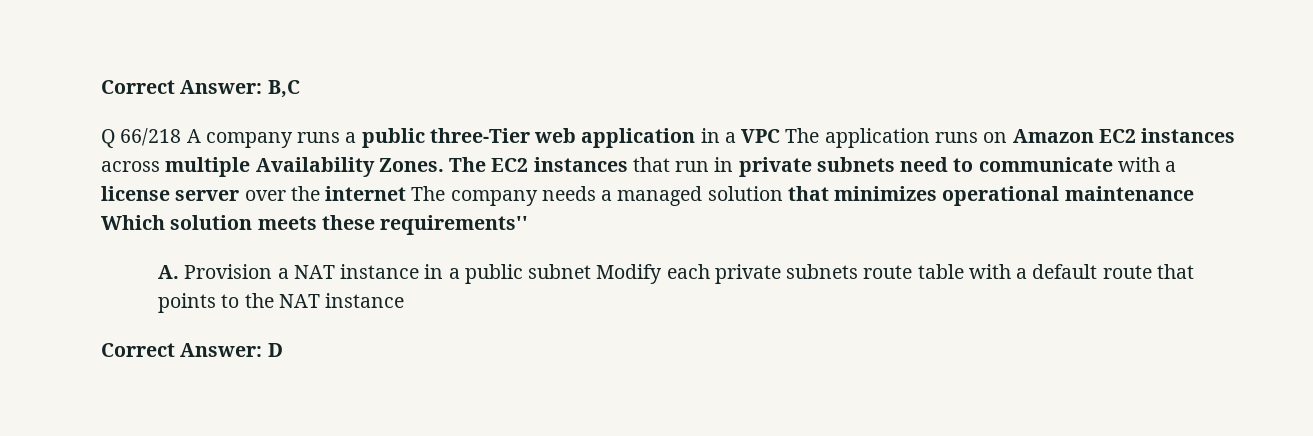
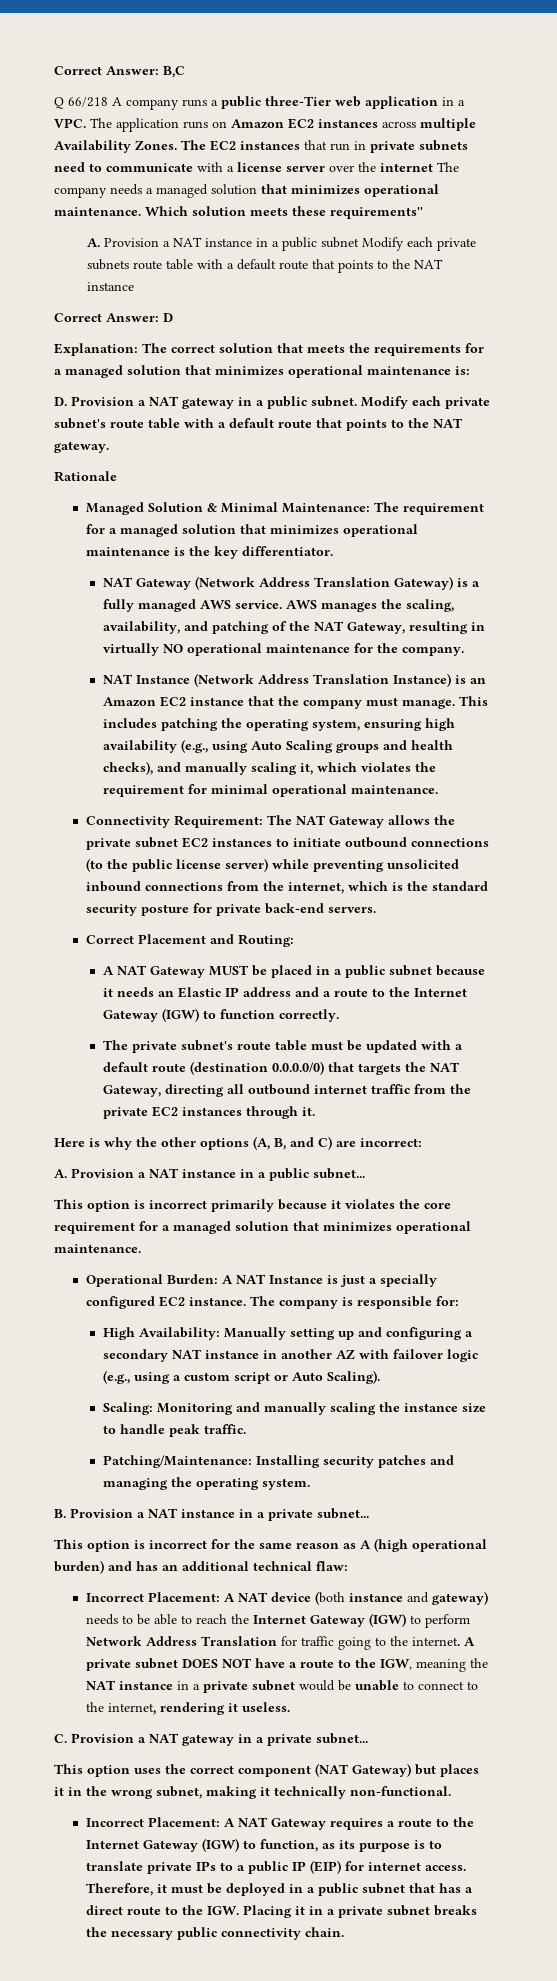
[741,129,781,143] VPC -> [54,118,86,128] VPC.
[1064,186,1194,201] maintenance -> [54,207,141,216] maintenance.
(283, 350) none -> [54,343,484,356] [54,365,470,378] [54,396,490,409] [54,418,463,431] [54,441,109,453] [54,471,117,482] [86,502,485,515] [86,524,419,537] [86,546,334,559] [102,576,480,590] [102,599,454,612] [102,621,485,634] [102,643,464,656] [102,673,486,687] [102,696,488,709] [102,718,455,731] [102,739,453,753] [102,761,436,775] [102,784,438,797] [86,815,456,828] [86,837,490,850] [86,858,460,872] [86,881,489,894] [86,903,377,916] [86,934,295,947] [102,965,485,978] [102,987,467,998] [102,1008,339,1022] [102,1040,463,1053] [102,1061,460,1075] [102,1084,471,1097] [102,1106,315,1119] [54,1136,422,1150] [54,1168,365,1181] [54,1199,451,1212] [54,1221,471,1234] [54,1244,141,1253] [86,1274,438,1287] [86,1296,460,1309] [102,1327,473,1340] [102,1349,478,1362] [102,1370,380,1384] [102,1402,486,1415] [102,1424,246,1437] [102,1455,454,1468] [102,1477,310,1490] [54,1508,369,1521] [54,1538,487,1552] [54,1560,348,1574] [86,1591,489,1605] [86,1613,471,1628] [86,1636,476,1650] [86,1658,489,1672] [86,1680,479,1693] [86,1702,291,1715] [54,1733,368,1746] [54,1763,479,1777] [54,1786,451,1799] [86,1817,475,1830] [86,1838,443,1852] [86,1860,467,1874] [86,1883,474,1896] [86,1905,478,1918] [86,1927,345,1940] // Explanation: The correct solution that meets the requirements for a managed solution that minimizes operational maintenance is: // D. Provision a NAT gateway in a public subnet. Modify each private subnet's route table with a default route that points to the NAT gateway. // Rationale // Managed Solution & Minimal Maintenance: The requirement for a managed solution that minimizes operational maintenance is the key differentiator. // NAT Gateway (Network Address Translation Gateway) is a fully managed AWS service. AWS manages the scaling, availability, and patching of the NAT Gateway, resulting in virtually NO operational maintenance for the company. // NAT Instance (Network Address Translation Instance) is an Amazon EC2 instance that the company must manage. This includes patching the operating system, ensuring high availability (e.g., using Auto Scaling groups and health checks), and manually scaling it, which violates the requirement for minimal operational maintenance. // Connectivity Requirement: The NAT Gateway allows the private subnet EC2 instances to initiate outbound connections (to the public license server) while preventing unsolicited inbound connections from the internet, which is the standard security posture for private back-end servers. // Correct Placement and Routing: // A NAT Gateway MUST be placed in a public subnet because it needs an Elastic IP address and a route to the Internet Gateway (IGW) to function correctly. // The private subnet's route table must be updated with a default route (destination 0.0.0.0/0) that targets the NAT Gateway, directing all outbound internet traffic from the private EC2 instances through it. // Here is why the other options (A, B, and C) are incorrect: // A. Provision a NAT instance in a public subnet... // This option is incorrect primarily because it violates the core requirement for a managed solution that minimizes operational maintenance. // Operational Burden: A NAT Instance is just a specially configured EC2 instance. The company is responsible for: // High Availability: Manually setting up and configuring a secondary NAT instance in another AZ with failover logic (e.g., using a custom script or Auto Scaling). // Scaling: Monitoring and manually scaling the instance size to handle peak traffic. // Patching/Maintenance: Installing security patches and managing the operating system. // B. Provision a NAT instance in a private subnet... // This option is incorrect for the same reason as A (high operational burden) and has an additional technical flaw: // Incorrect Placement: A NAT device (both instance and gateway) needs to be able to reach the Internet Gateway (IGW) to perform Network Address Translation for traffic going to the internet. A private subnet DOES NOT have a route to the IGW, meaning the NAT instance in a private subnet would be unable to connect to the internet, rendering it useless. // C. Provision a NAT gateway in a private subnet... // This option uses the correct component (NAT Gateway) but places it in the wrong subnet, making it technically non-functional. // Incorrect Placement: A NAT Gateway requires a route to the Internet Gateway (IGW) to function, as its purpose is to translate private IPs to a public IP (EIP) for internet access. Therefore, it must be deployed in a public subnet that has a direct route to the IGW. Placing it in a private subnet breaks the necessary public connectivity chain.

